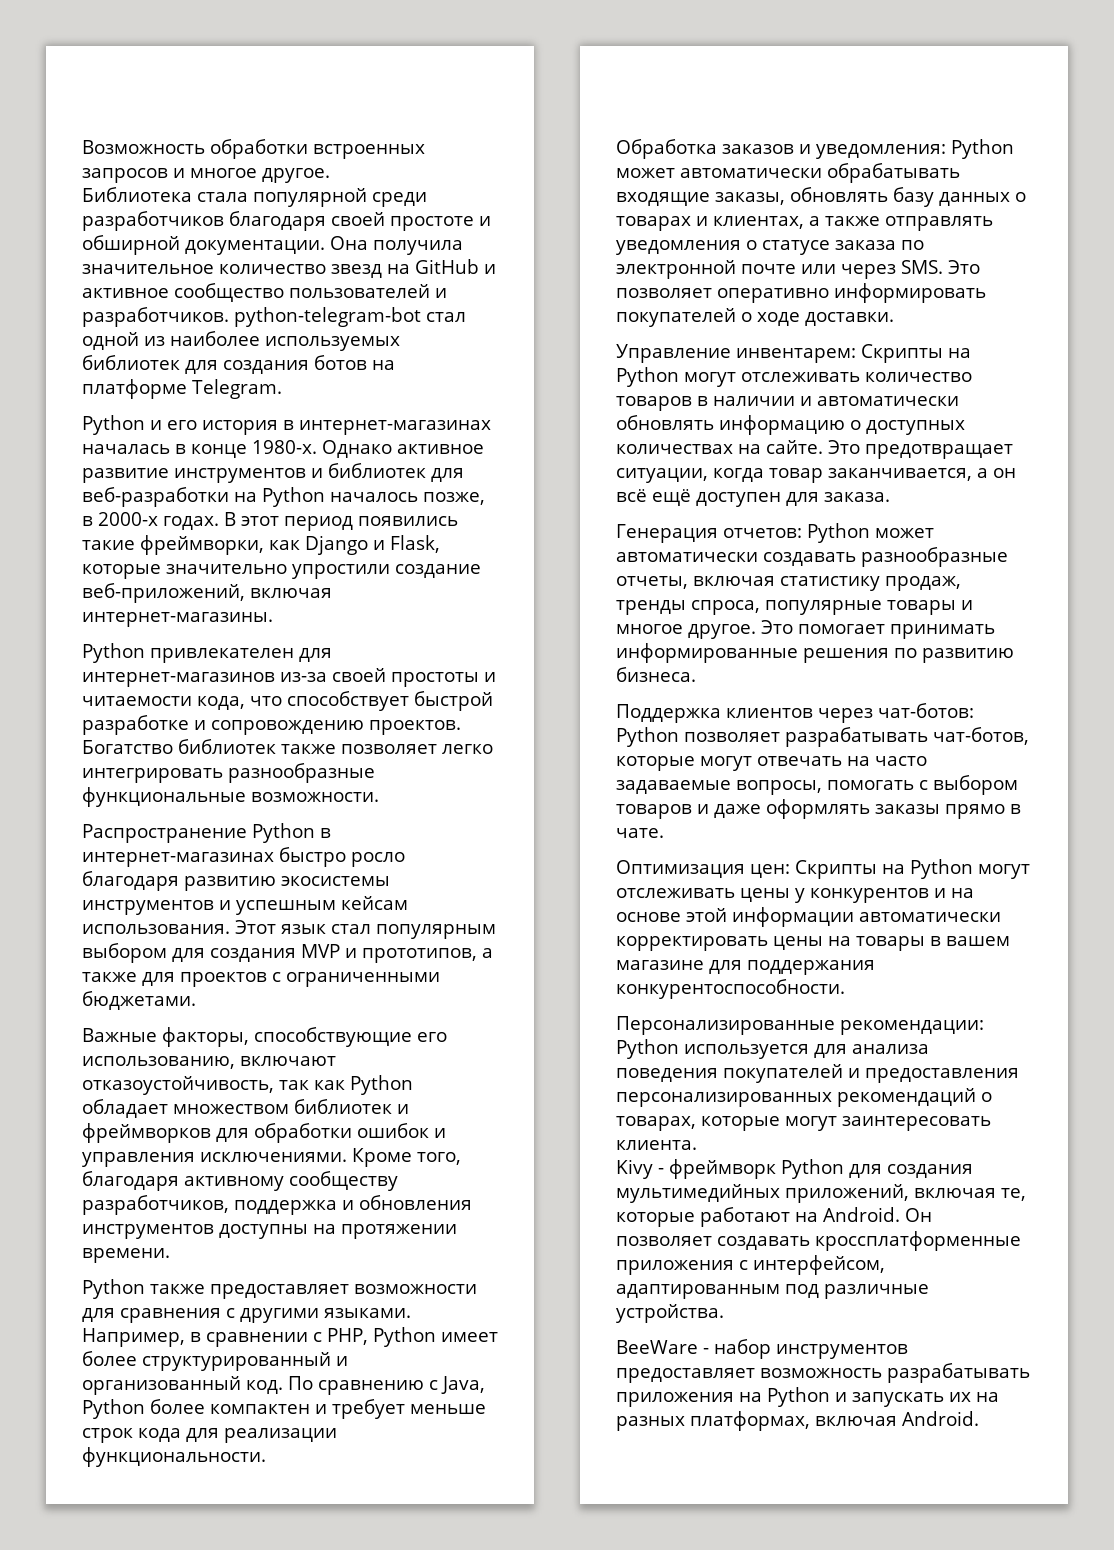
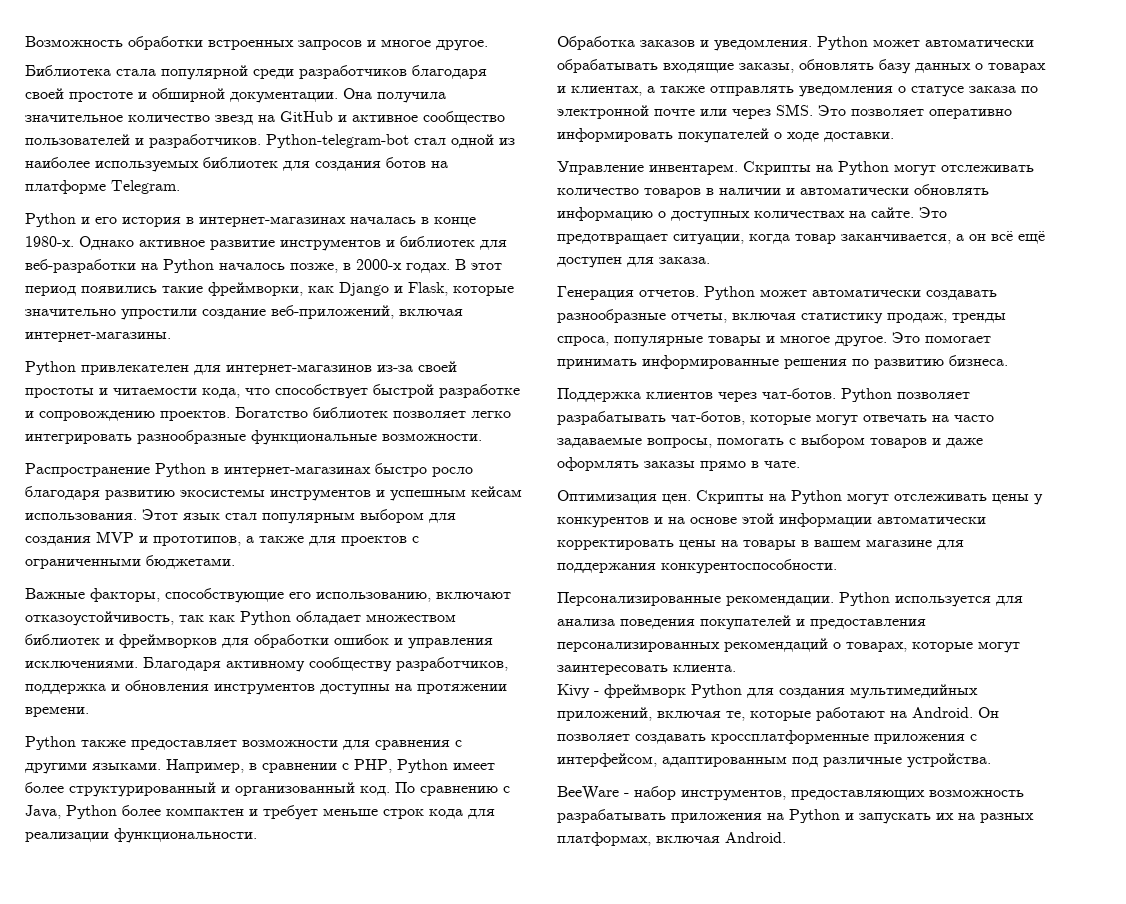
[234,307,421,327] python-telegram-bot -> [266,134,409,148] Python-telegram-bot
[281,744,336,754] также -> (388, 412) none
[352,1148,461,1167] [82,1171,179,1191] Кроме того, благодаря -> [143,657,221,671] Благодаря
[816,144,946,159] уведомления: -> [714,39,812,51] уведомления.
[736,348,856,363] инвентарем: -> [649,164,738,175] инвентарем.
[723,528,802,538] отчетов: -> [639,290,699,297] отчетов.
[878,703,974,718] чат-ботов: -> [762,388,836,399] чат-ботов.
[750,864,790,878] цен: -> [662,494,691,504] цен.
[840,1020,984,1035] рекомендации: -> [726,595,834,606] рекомендации.
[776,1344,908,1359] [616,1368,755,1383] инструментов предоставляет -> [681,789,925,801] инструментов, предоставляющих

